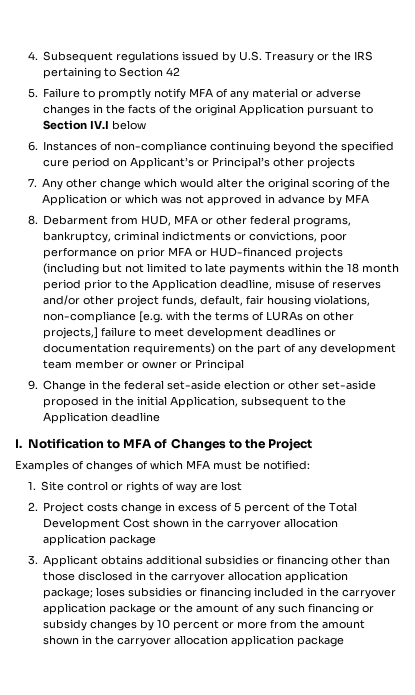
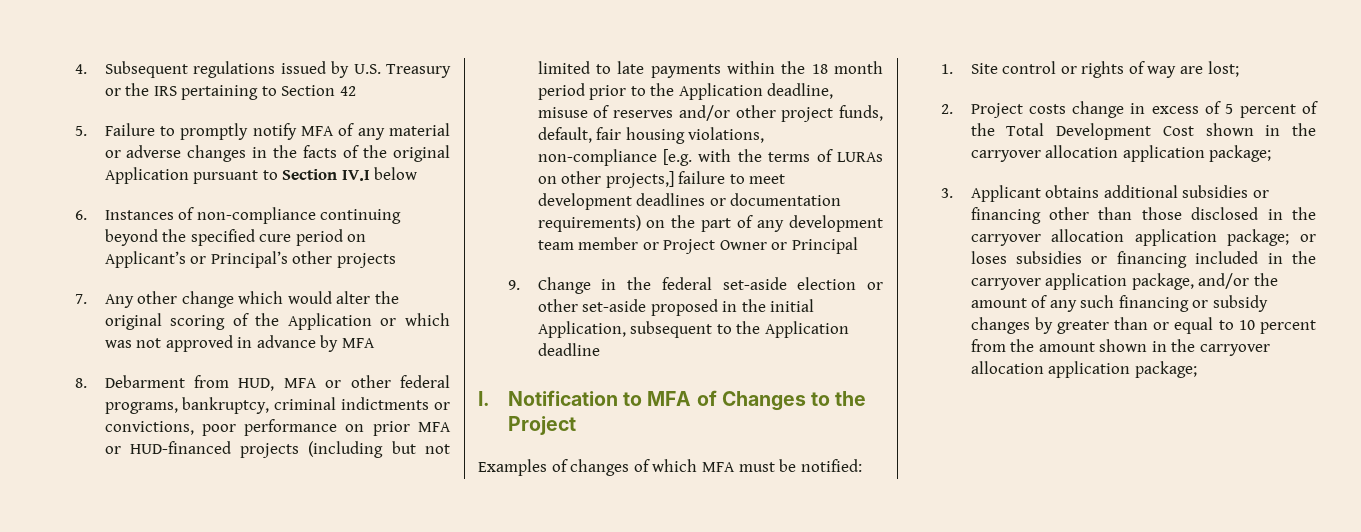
[142,361,178,369] owner -> [663,239,767,254] Project Owner
[221,481,243,491] lost -> [1207,61,1239,77] lost;
[109,534,157,546] package -> [1209,145,1272,162] package;
(94, 593) none -> [1300,234,1316,242] or
[109,603,172,615] package or -> [1131,273,1250,290] package, and/or
[157,619,268,631] 10 percent or more -> [1056,317,1316,334] greater than or equal to 10 percent
[297,635,345,647] package -> [1134,361,1197,378] package;

